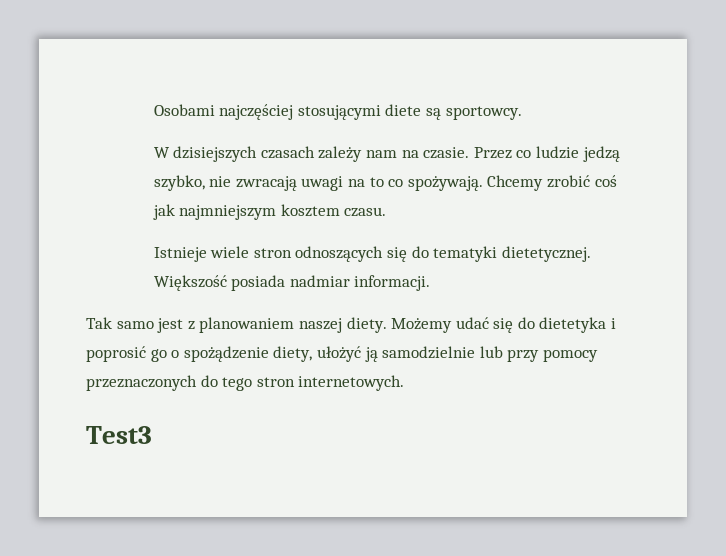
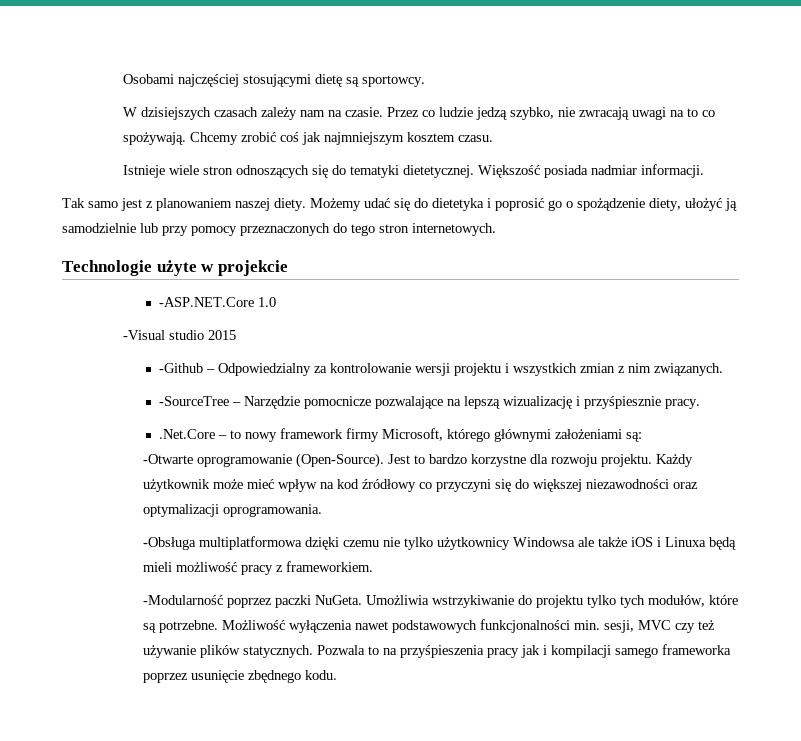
[385,104,422,116] diete -> [315,74,343,87] dietę
[86,426,152,444] Test3 -> [62,260,288,276] [159,297,277,307] [123,330,237,340] [159,363,724,376] [159,396,701,409] [159,428,643,442] [143,453,694,468] [143,479,699,492] [143,504,323,517] [143,536,737,550] [143,561,374,575] [143,595,739,608] [143,619,716,633] [143,644,732,658] [143,670,338,683] Technologie użyte w projekcie // -ASP.NET.Core 1.0 // -Visual studio 2015 // -Github – Odpowiedzialny za kontrolowanie wersji projektu i wszystkich zmian z nim związanych. // -SourceTree – Narzędzie pomocnicze pozwalające na lepszą wizualizację i przyśpiesznie pracy. // .Net.Core – to nowy framework firmy Microsoft, którego głównymi założeniami są: // -Otwarte oprogramowanie (Open-Source). Jest to bardzo korzystne dla rozwoju projektu. Każdy użytkownik może mieć wpływ na kod źródłowy co przyczyni się do większej niezawodności oraz optymalizacji oprogramowania. // -Obsługa multiplatformowa dzięki czemu nie tylko użytkownicy Windowsa ale także iOS i Linuxa będą mieli możliwość pracy z frameworkiem. // -Modularność poprzez paczki NuGeta. Umożliwia wstrzykiwanie do projektu tylko tych modułów, które są potrzebne. Możliwość wyłączenia nawet podstawowych funkcjonalności min. sesji, MVC czy też używanie plików statycznych. Pozwala to na przyśpieszenia pracy jak i kompilacji samego frameworka poprzez usunięcie zbędnego kodu.

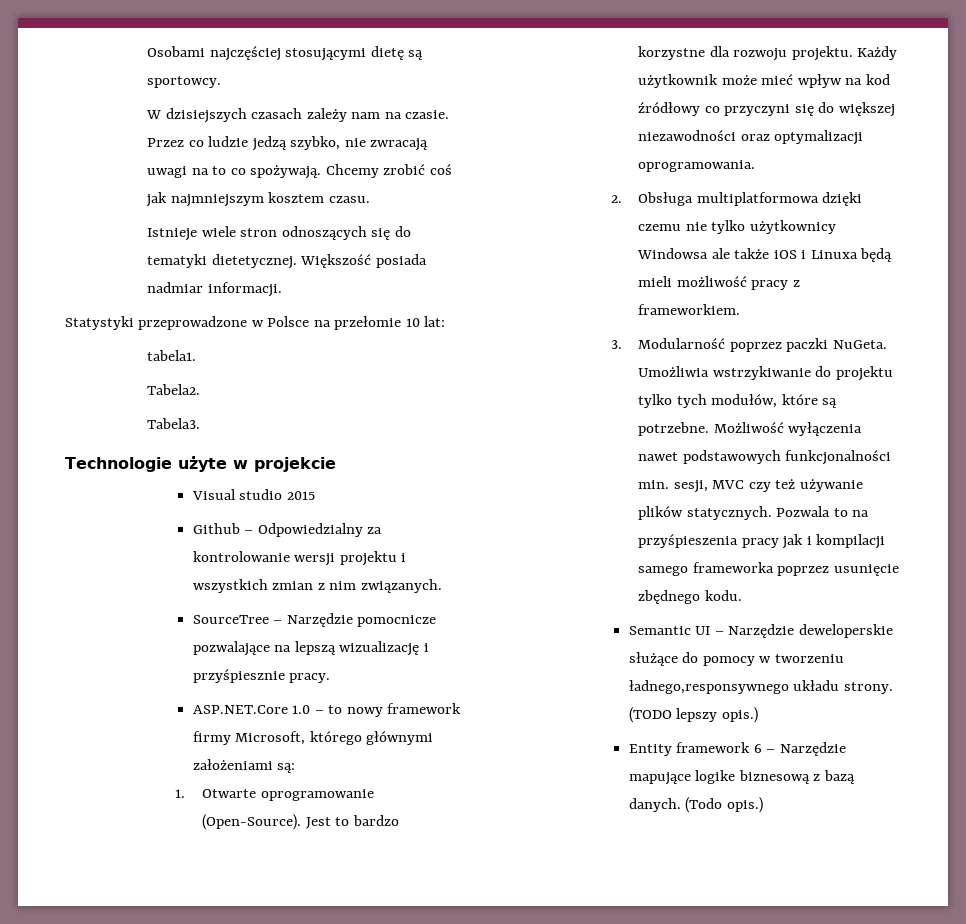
[62,198,737,211] [62,223,496,236] Tak samo jest z planowaniem naszej diety. Możemy udać się do dietetyka i poprosić go o spożądzenie diety, ułożyć ją samodzielnie lub przy pomocy przeznaczonych do tego stron internetowych. -> [65,316,446,330] [147,350,197,361] [147,384,201,395] [147,418,201,429] Statystyki przeprowadzone w Polsce na przełomie 10 lat: // tabela1. // Tabela2. // Tabela3.
[159,297,277,307] [123,330,166,340] -ASP.NET.Core 1.0 // -Visual -> [191,489,236,500] Visual
[159,363,204,373] -Github -> [192,523,240,534] Github
[159,396,230,406] -SourceTree -> [192,615,269,624] SourceTree
[159,429,216,439] .Net.Core -> [192,705,311,714] ASP.NET.Core 1.0
[143,454,194,464] -Otwarte -> [174,789,257,798] 1. Otwarte
[143,537,197,550] -Obsługa -> [610,192,694,206] 2. Obsługa
[143,595,224,605] -Modularność -> [610,338,726,349] 3. Modularność
(338, 675) none -> [628,624,893,638] [628,652,844,666] [628,680,893,694] [628,707,758,723] [628,742,846,756] [628,770,855,785] [628,797,763,813] // Semantic UI – Narzędzie deweloperskie służące do pomocy w tworzeniu ładnego,responsywnego układu strony. (TODO lepszy opis.) // Entity framework 6 – Narzędzie mapujące logike biznesową z bazą danych. (Todo opis.)

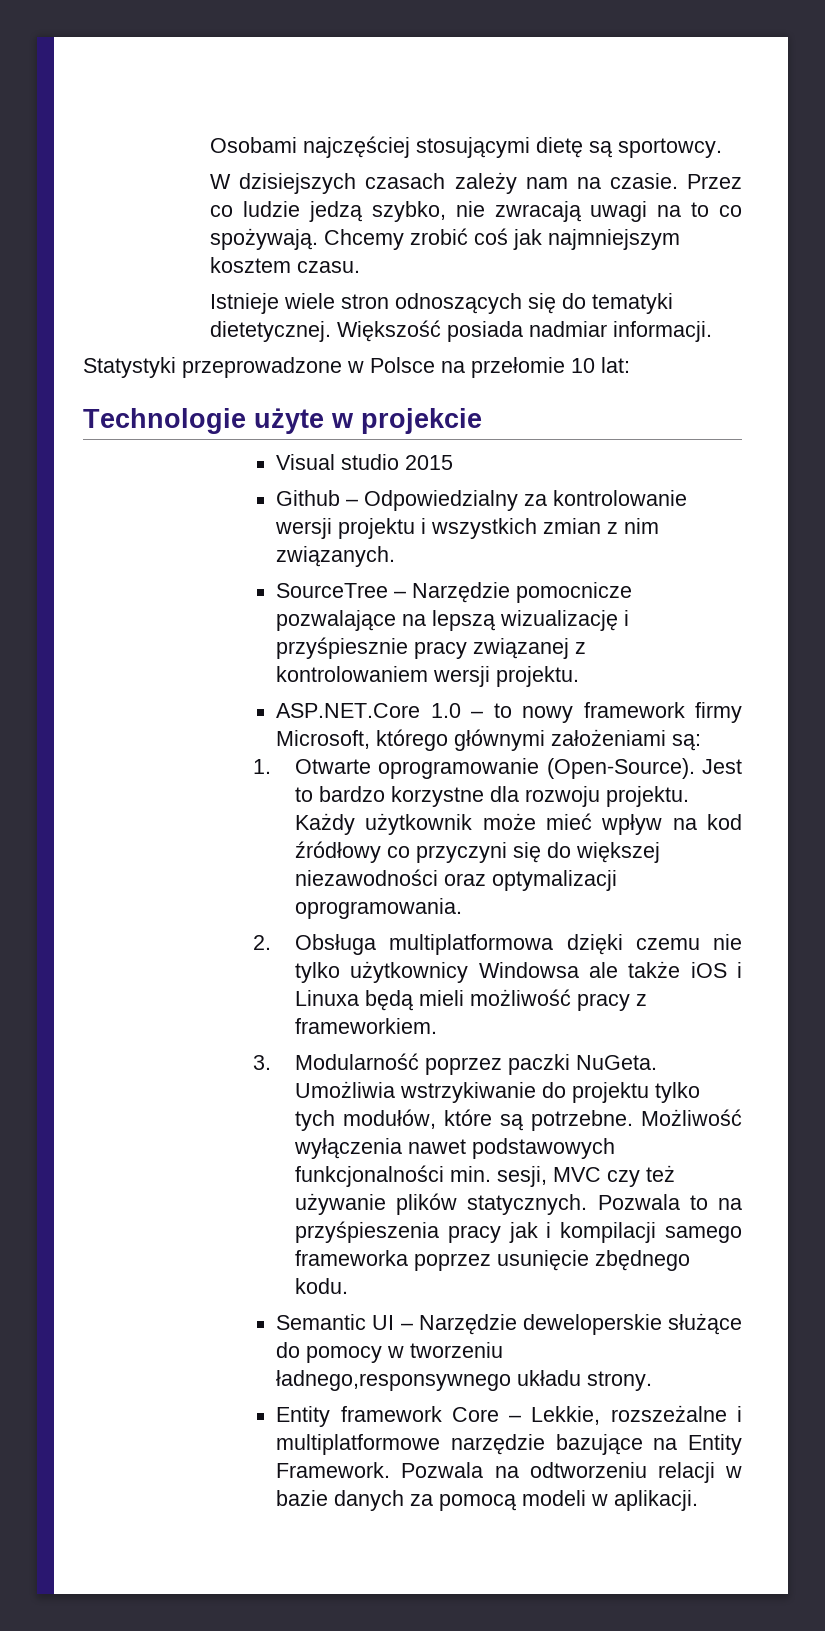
[147,350,197,361] [147,384,201,395] [147,418,201,429] // tabela1. // Tabela2. // Tabela3. -> (630, 365) none
[289,673,331,683] pracy. -> [414,638,587,659] [276,666,580,687] pracy związanej z kontrolowaniem wersji projektu.
[628,707,758,723] (TODO lepszy opis.) -> (653, 1381) none
[753,742,846,756] [628,770,855,785] [628,797,763,813] 6 – Narzędzie mapujące logike biznesową z bazą danych. (Todo opis.) -> [451,1405,743,1425] [276,1434,742,1455] [276,1462,742,1483] [276,1490,699,1511] Core – Lekkie, rozszeżalne i multiplatformowe narzędzie bazujące na Entity Framework. Pozwala na odtworzeniu relacji w bazie danych za pomocą modeli w aplikacji.

